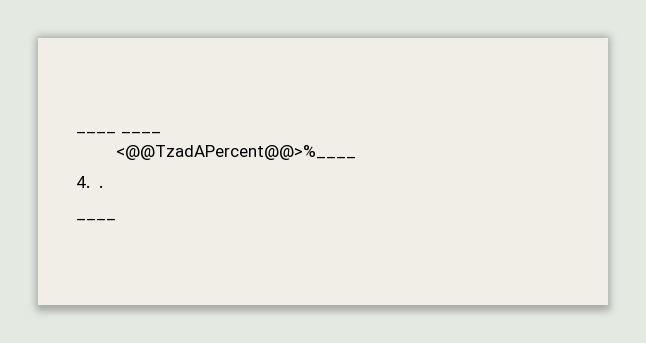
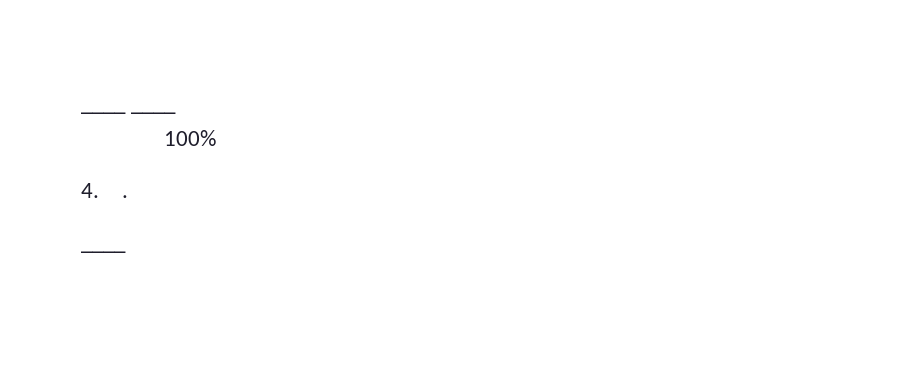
[116,145,357,160] <@@TzadAPercent@@>%____ -> [163,130,216,146] 100%

